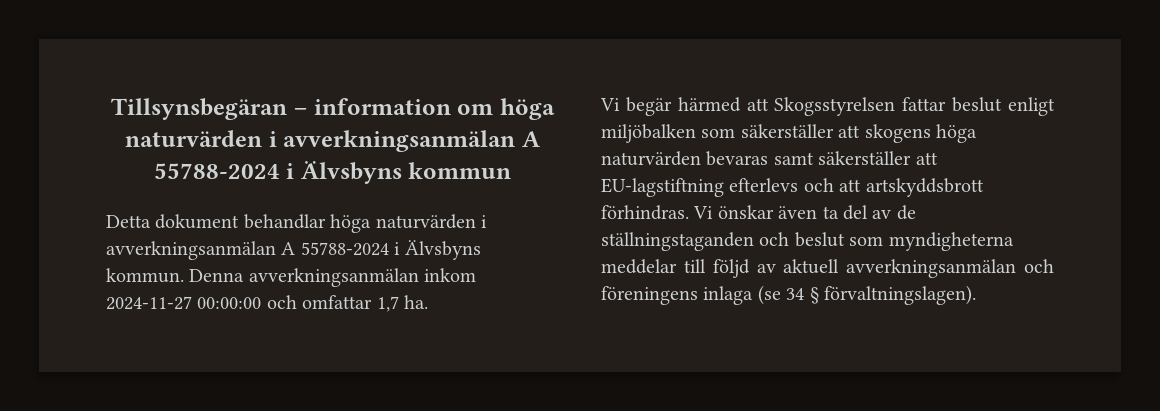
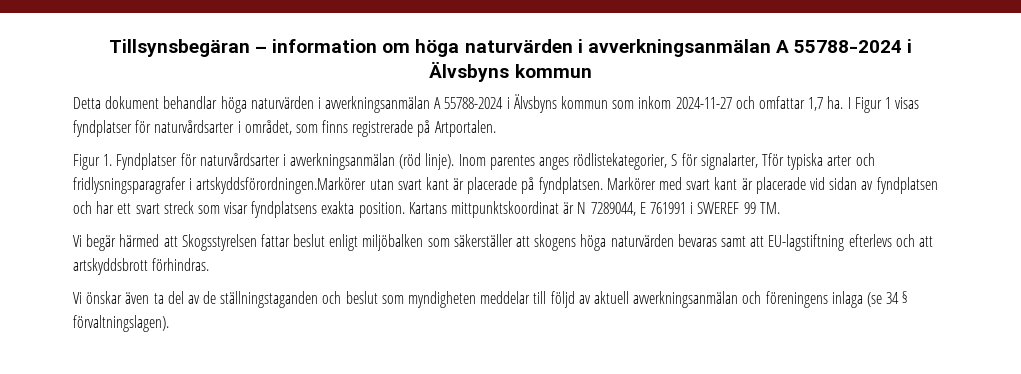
[106,268,419,287] kommun. Denna avverkningsanmälan -> [561,96,635,109] kommun som
[197,297,262,309] 00:00:00 -> (732, 103) none
(428, 302) none -> [847,97,920,113] [73,120,496,137] [73,153,875,170] [73,177,938,194] [73,201,780,218] I Figur 1 visas fyndplatser för naturvårdsarter i området, som finns registrerade på Artportalen. // Figur 1. Fyndplatser för naturvårdsarter i avverkningsanmälan (röd linje). Inom parentes anges rödlistekategorier, S för signalarter, Tför typiska arter och fridlysningsparagrafer i artskyddsförordningen.Markörer utan svart kant är placerade på fyndplatsen. Markörer med svart kant är placerade vid sidan av fyndplatsen och har ett svart streck som visar fyndplatsens exakta position. Kartans mittpunktskoordinat är N 7289044, E 761991 i SWEREF 99 TM.
[818,151,912,165] säkerställer -> (746, 241) none
(689, 212) none -> (210, 264) //
[888,232,1014,251] myndigheterna -> [408,291,477,308] myndigheten

